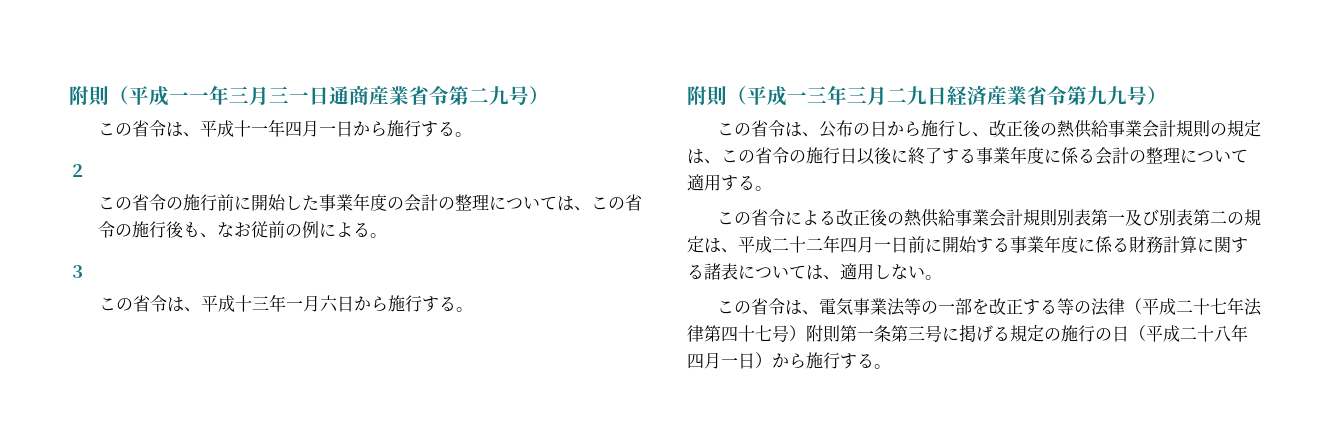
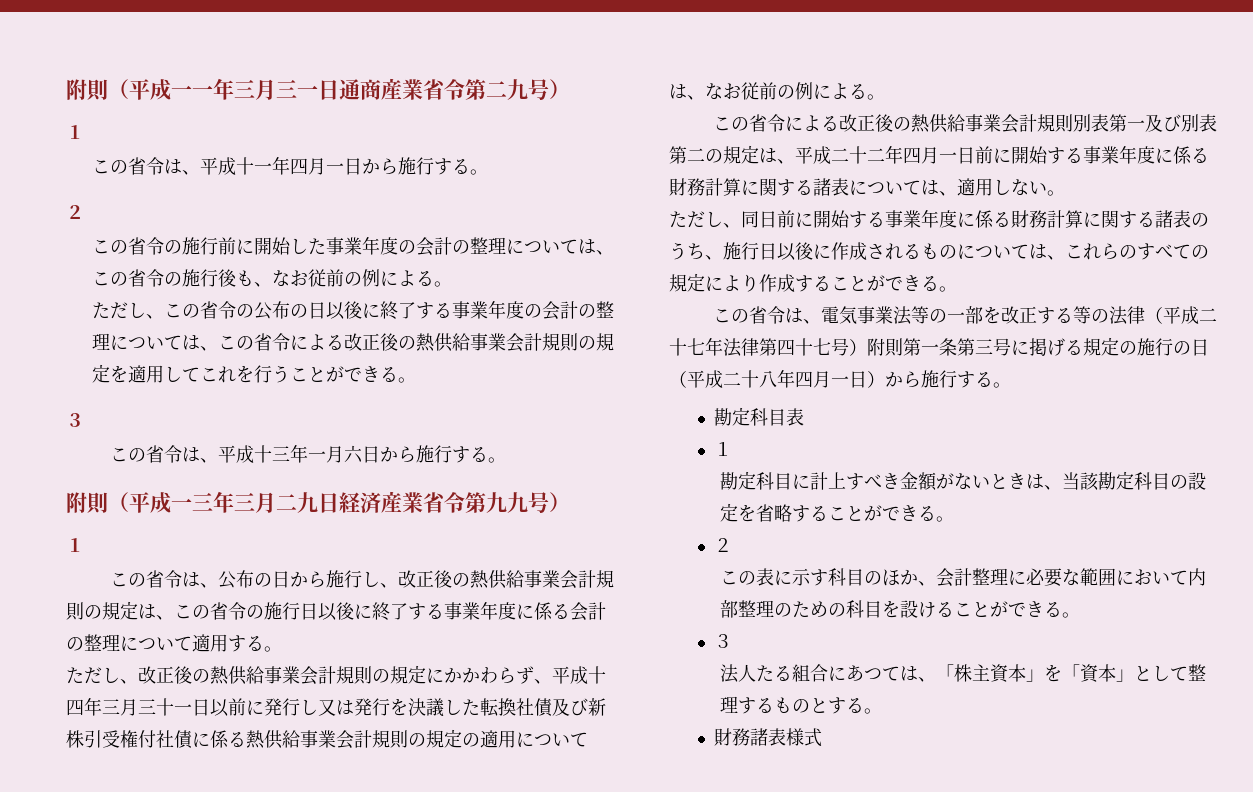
(549, 95) none -> [66,125,84,139] // １
(387, 235) none -> [91,300,614,320] [91,333,614,352] [91,364,416,383] // ただし、この省令の公布の日以後に終了する事業年度の会計の整理については、この省令による改正後の熱供給事業会計規則の規定を適用してこれを行うことができる。
(1167, 95) none -> [66,538,84,552] // １
(772, 188) none -> [66,665,606,685] [66,697,606,717] [66,729,588,749] [669,82,885,100] // ただし、改正後の熱供給事業会計規則の規定にかかわらず、平成十四年三月三十一日以前に発行し又は発行を決議した転換社債及び新株引受権付社債に係る熱供給事業会計規則の規定の適用については、なお従前の例による。
(942, 277) none -> [669,209,1209,228] [669,242,1209,261] [669,273,957,292] // ただし、同日前に開始する事業年度に係る財務計算に関する諸表のうち、施行日以後に作成されるものについては、これらのすべての規定により作成することができる。
(891, 366) none -> [714,407,805,426] [714,442,733,456] [720,471,1207,491] [720,503,955,522] [714,538,733,552] [720,568,1207,587] [720,600,1081,618] [714,634,733,648] [720,664,1207,683] [720,696,883,714] [714,728,823,747] // 勘定科目表 // １ // 勘定科目に計上すべき金額がないときは、当該勘定科目の設定を省略することができる。 // ２ // この表に示す科目のほか、会計整理に必要な範囲において内部整理のための科目を設けることができる。 // ３ // 法人たる組合にあつては、「株主資本」を「資本」として整理するものとする。 // 財務諸表様式

